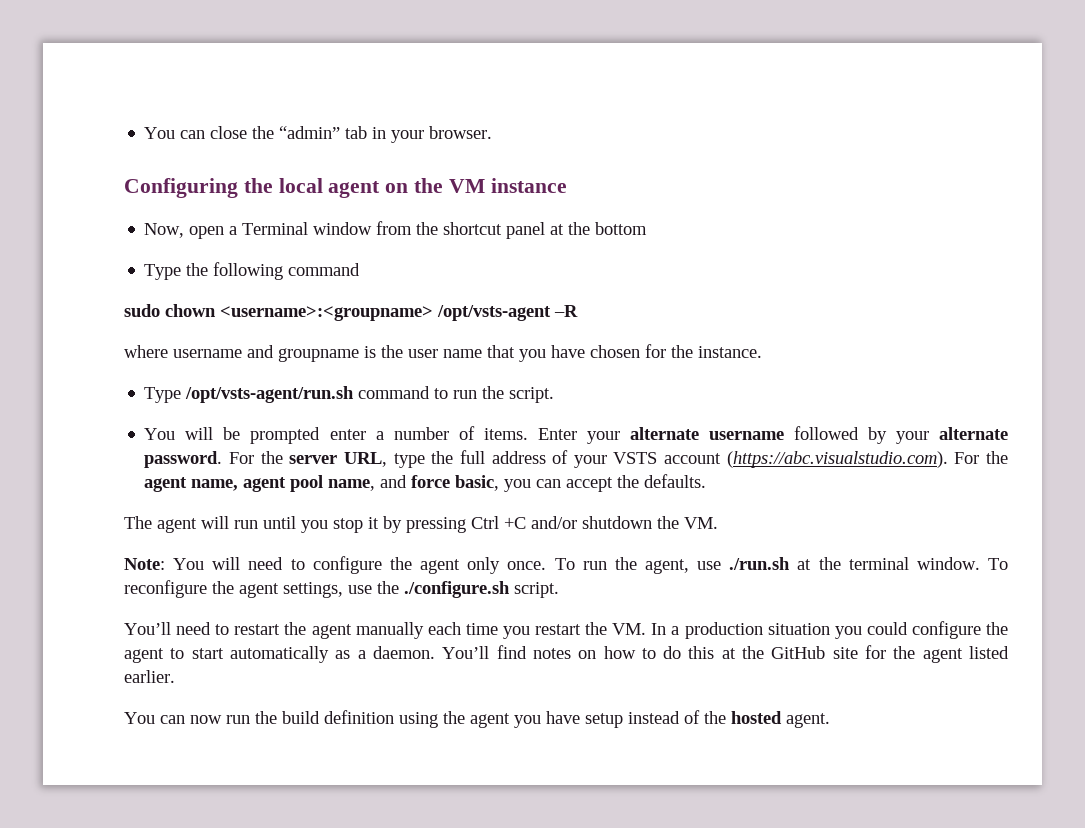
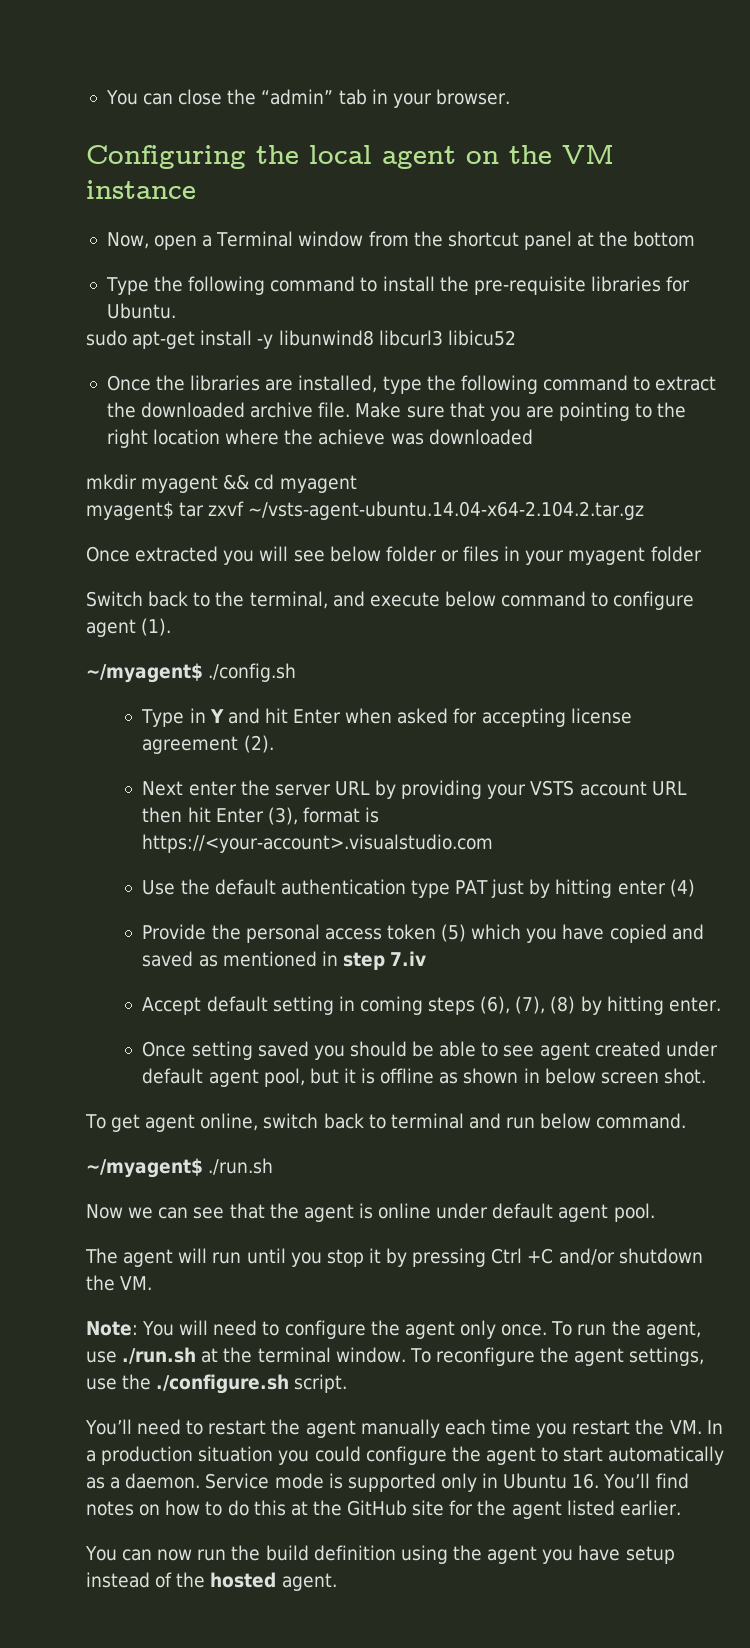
[124,304,578,321] [124,344,762,362] [144,386,555,403] [144,426,1008,444] [144,450,1008,468] [144,474,707,492] // sudo chown <username>:<groupname> /opt/vsts-agent –R // where username and groupname is the user name that you have chosen for the instance. // Type /opt/vsts-agent/run.sh command to run the script. // You will be prompted enter a number of items. Enter your alternate username followed by your alternate password. For the server URL, type the full address of your VSTS account (https://abc.visualstudio.com). For the agent name, agent pool name, and force basic, you can accept the defaults. -> [360,276,691,295] [106,303,176,319] [86,330,516,349] [106,375,717,394] [106,402,687,421] [106,429,533,448] [86,474,357,493] [86,501,645,520] [86,546,702,565] [86,591,695,610] [86,618,172,637] [86,663,297,683] [141,708,632,727] [142,735,274,754] [142,780,687,799] [142,807,380,825] [142,834,494,853] [142,879,695,898] [142,924,704,943] [142,951,427,970] [142,996,721,1015] [142,1041,718,1060] [142,1068,706,1087] [85,1113,687,1132] [86,1158,274,1178] [86,1203,655,1222] to install the pre-requisite libraries for Ubuntu. // sudo apt-get install -y libunwind8 libcurl3 libicu52 // Once the libraries are installed, type the following command to extract the downloaded archive file. Make sure that you are pointing to the right location where the achieve was downloaded // mkdir myagent && cd myagent // myagent$ tar zxvf ~/vsts-agent-ubuntu.14.04-x64-2.104.2.tar.gz // Once extracted you will see below folder or files in your myagent folder // Switch back to the terminal, and execute below command to configure agent (1). // ~/myagent$ ./config.sh // Type in Y and hit Enter when asked for accepting license agreement (2). // Next enter the server URL by providing your VSTS account URL then hit Enter (3), format is https://<your-account>.visualstudio.com // Use the default authentication type PAT just by hitting enter (4) // Provide the personal access token (5) which you have copied and saved as mentioned in step 7.iv // Accept default setting in coming steps (6), (7), (8) by hitting enter. // Once setting saved you should be able to see agent created under default agent pool, but it is offline as shown in below screen shot. // To get agent online, switch back to terminal and run below command. // ~/myagent$ ./run.sh // Now we can see that the agent is online under default agent pool.
(435, 652) none -> [205,1473,600,1492] Service mode is supported only in Ubuntu 16.

